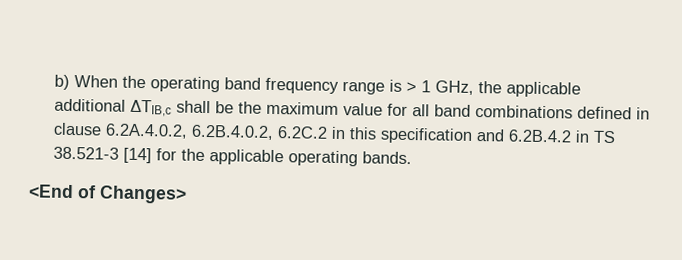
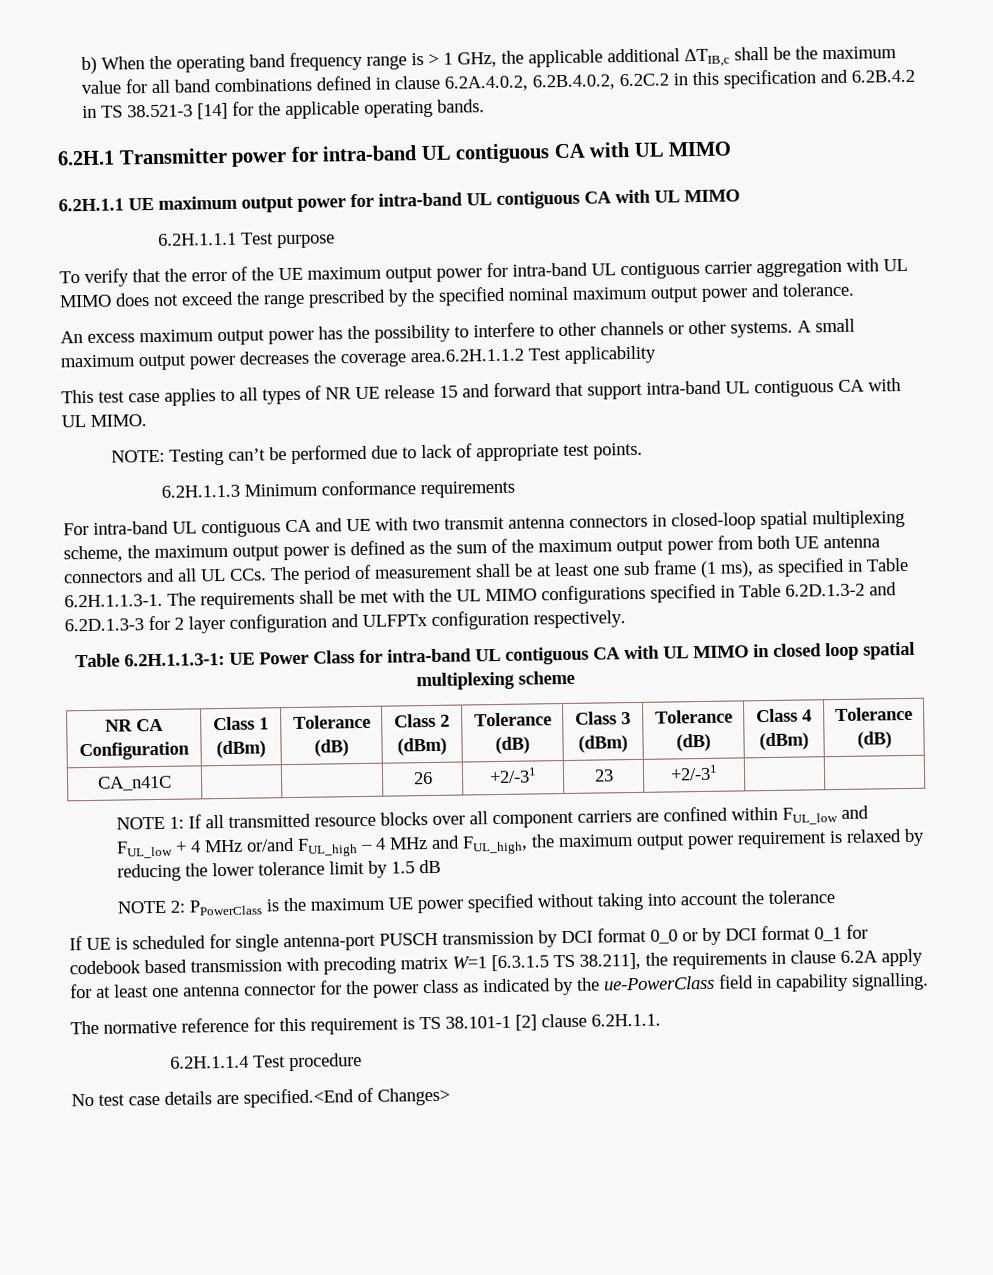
[28,184,74,199] <End -> [57,141,732,167] [58,189,740,213] [157,232,335,249] [59,258,908,287] [59,282,855,309] [60,318,855,346] [60,345,656,371] [61,378,901,406] [61,414,147,428] [111,442,644,466] [160,480,515,499] [63,510,905,538] [63,535,880,563] [63,557,909,584] [64,582,897,610] [64,610,626,634] [75,641,915,668] [415,670,575,691] [105,718,164,732] [79,741,190,761] [213,716,269,731] [216,740,266,759] [292,714,371,730] [314,739,349,757] [394,713,450,728] [397,737,447,756] [473,712,552,727] [495,736,530,755] [575,711,631,725] [578,735,628,753] [654,709,733,724] [676,733,711,752] [756,708,812,723] [759,732,809,751] [835,706,913,722] [856,731,892,749] [98,775,172,791] [412,771,433,785] [489,767,537,784] [593,769,614,782] [670,764,718,781] [116,805,870,830] [116,828,926,859] [117,859,442,882] [117,890,836,916] [69,924,868,952] [69,948,923,975] [70,972,929,999] [70,1013,661,1035] [169,1053,362,1072] [71,1088,354,1108] 6.2H.1 Transmitter power for intra-band UL contiguous CA with UL MIMO // 6.2H.1.1 UE maximum output power for intra-band UL contiguous CA with UL MIMO // 6.2H.1.1.1 Test purpose // To verify that the error of the UE maximum output power for intra-band UL contiguous carrier aggregation with UL MIMO does not exceed the range prescribed by the specified nominal maximum output power and tolerance. // An excess maximum output power has the possibility to interfere to other channels or other systems. A small maximum output power decreases the coverage area.6.2H.1.1.2 Test applicability // This test case applies to all types of NR UE release 15 and forward that support intra-band UL contiguous CA with UL MIMO. // NOTE: Testing can’t be performed due to lack of appropriate test points. // 6.2H.1.1.3 Minimum conformance requirements // For intra-band UL contiguous CA and UE with two transmit antenna connectors in closed-loop spatial multiplexing scheme, the maximum output power is defined as the sum of the maximum output power from both UE antenna connectors and all UL CCs. The period of measurement shall be at least one sub frame (1 ms), as specified in Table 6.2H.1.1.3-1. The requirements shall be met with the UL MIMO configurations specified in Table 6.2D.1.3-2 and 6.2D.1.3-3 for 2 layer configuration and ULFPTx configuration respectively. // Table 6.2H.1.1.3-1: UE Power Class for intra-band UL contiguous CA with UL MIMO in closed loop spatial multiplexing scheme // NR CA Configuration | Class 1 (dBm) | Tolerance (dB) | Class 2 (dBm) | Tolerance (dB) | Class 3 (dBm) | Tolerance (dB) | Class 4 (dBm) | Tolerance (dB) // CA_n41C | | | 26 | +2/-31 | 23 | +2/-31 | | // NOTE 1: If all transmitted resource blocks over all component carriers are confined within FUL_low and FUL_low + 4 MHz or/and FUL_high – 4 MHz and FUL_high, the maximum output power requirement is relaxed by reducing the lower tolerance limit by 1.5 dB // NOTE 2: PPowerClass is the maximum UE power specified without taking into account the tolerance // If UE is scheduled for single antenna-port PUSCH transmission by DCI format 0_0 or by DCI format 0_1 for codebook based transmission with precoding matrix W=1 [6.3.1.5 TS 38.211], the requirements in clause 6.2A apply for at least one antenna connector for the power class as indicated by the ue-PowerClass field in capability signalling. // The normative reference for this requirement is TS 38.101-1 [2] clause 6.2H.1.1. // 6.2H.1.1.4 Test procedure // No test case details are specified.<End

